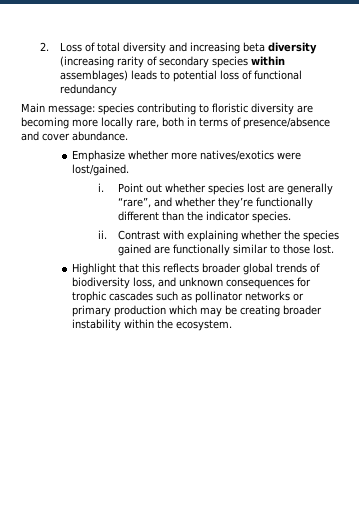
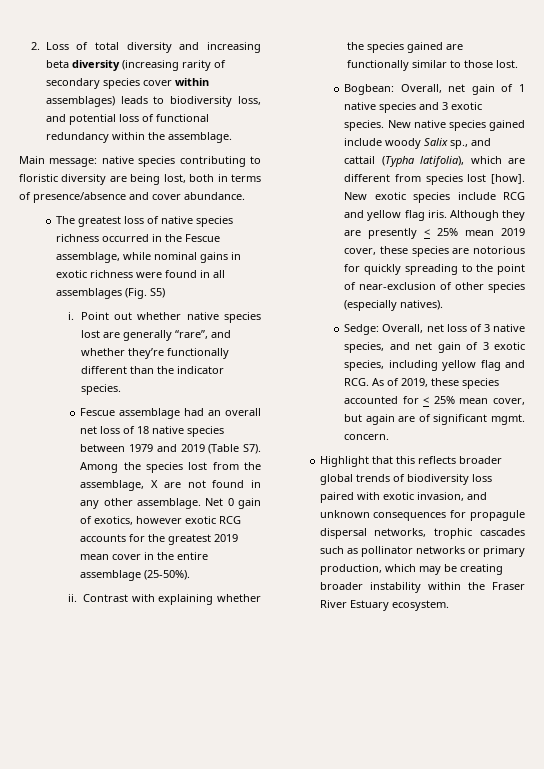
(248, 62) none -> [142,80,172,86] cover
(170, 75) none -> [170,96,261,107] [45,114,66,122] biodiversity loss, and
(117, 90) none -> [111,132,232,143] within the assemblage.
(95, 110) none -> [101,156,134,164] native
[21,117,159,129] becoming more locally rare, -> [130,174,186,185] being lost,
[71,150,301,162] [71,164,129,176] Emphasize whether more natives/exotics were lost/gained. -> [55,216,233,227] [55,234,220,242] [55,252,241,263] [55,270,225,278] [55,288,165,299] The greatest loss of native species richness occurred in the Fescue assemblage, while nominal gains in exotic richness were found in all assemblages (Fig. S5)
(206, 188) none -> [186,312,219,320] native
(291, 217) none -> [80,408,261,419] [80,426,225,437] [80,444,261,454] [80,462,261,473] [80,480,261,491] [80,498,261,509] [80,516,242,525] [80,534,239,545] [80,552,209,560] [80,570,191,581] // Fescue assemblage had an overall net loss of 18 native species between 1979 and 2019 (Table S7). Among the species lost from the assemblage, X are not found in any other assemblage. Net 0 gain of exotics, however exotic RCG accounts for the greatest 2019 mean cover in the entire assemblage (25-50%).
(334, 249) none -> [344,84,525,95] [344,102,483,113] [344,120,525,131] [344,138,492,149] [344,156,525,167] [344,174,525,185] [344,192,525,203] [344,210,525,221] [344,228,525,239] [344,246,525,257] [344,264,525,275] [344,282,525,293] [344,300,444,311] [344,324,525,335] [344,342,525,353] [344,360,525,371] [344,378,500,389] [344,396,525,405] [344,414,525,425] [344,434,390,440] // Bogbean: Overall, net gain of 1 native species and 3 exotic species. New native species gained include woody Salix sp., and cattail (Typha latifolia), which are different from species lost [how]. New exotic species include RCG and yellow flag iris. Although they are presently < 25% mean 2019 cover, these species are notorious for quickly spreading to the point of near-exclusion of other species (especially natives). // Sedge: Overall, net loss of 3 native species, and net gain of 3 exotic species, including yellow flag and RCG. As of 2019, these species accounted for < 25% mean cover, but again are of significant mgmt. concern.
[132,277,155,288] loss, -> [471,474,492,482] [319,492,464,503] loss paired with exotic invasion,
(311, 282) none -> [470,510,525,521] [319,528,427,539] propagule dispersal networks,
[113,305,166,317] production -> [319,564,382,575] production,
(173, 324) none -> [491,582,525,590] [319,600,389,611] Fraser River Estuary

